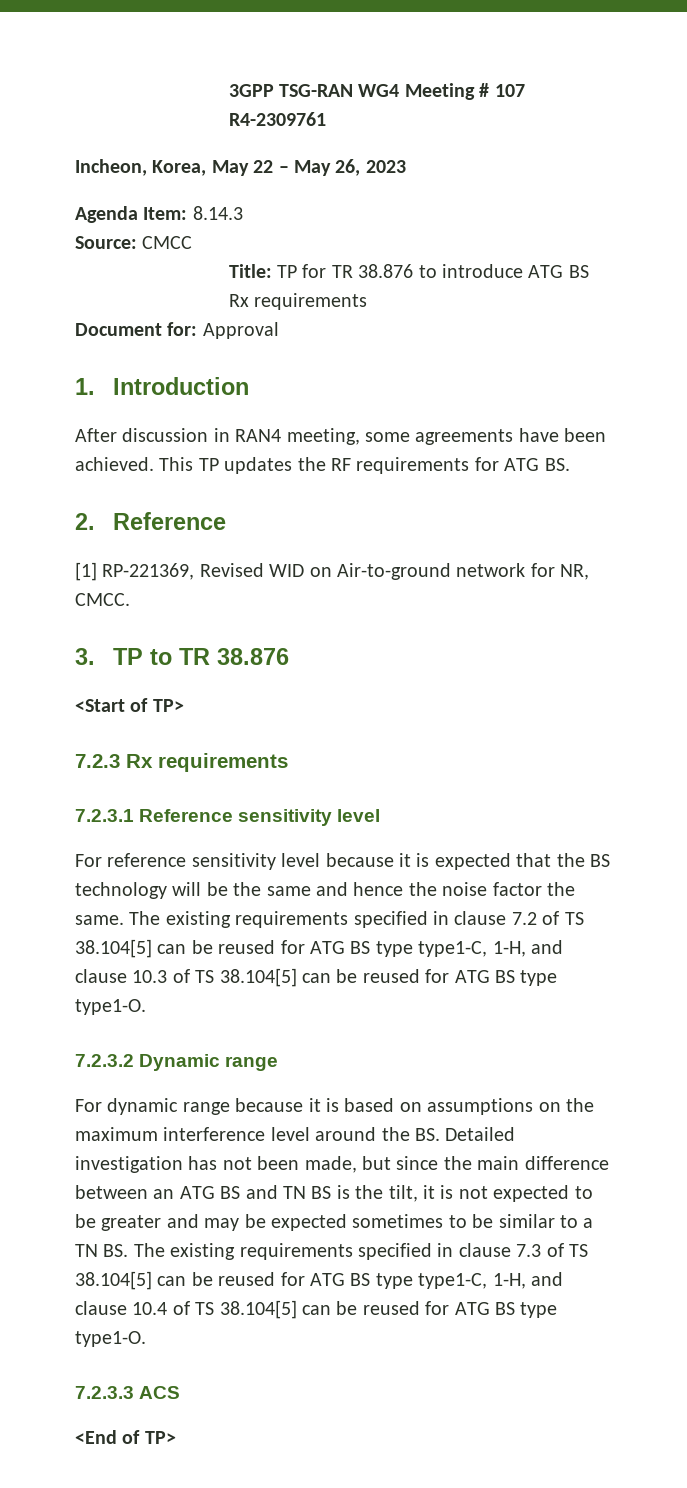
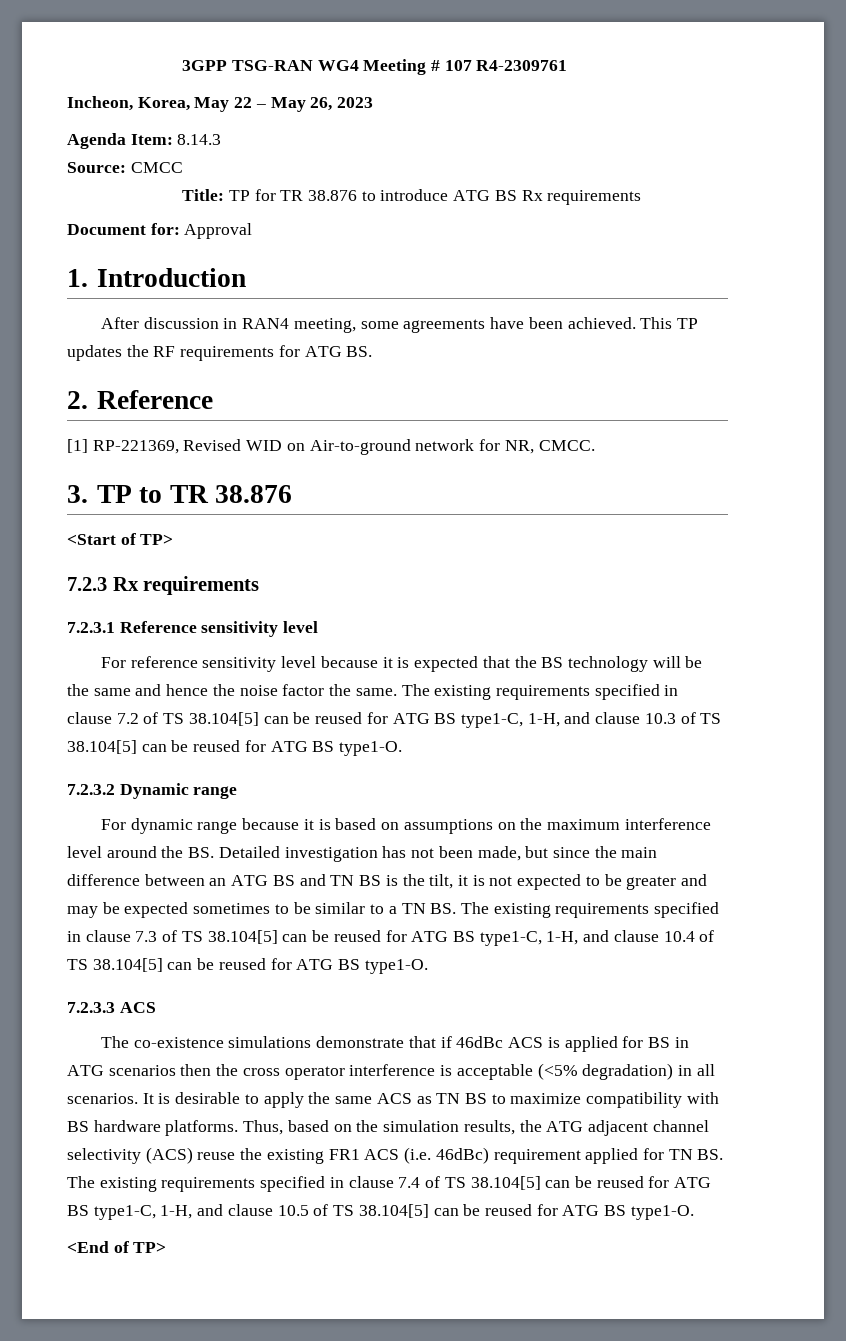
[375,941,413,957] type -> (457, 718) none
[520,970,558,986] type -> (335, 746) none
[375,1273,413,1289] type -> (475, 936) none
[520,1302,558,1318] type -> (361, 964) none
(181, 1392) none -> [101,1036,689,1052] [67,1063,715,1080] [67,1092,719,1108] [67,1120,709,1136] [67,1147,724,1164] [67,1176,712,1192] [67,1204,694,1220] // The co-existence simulations demonstrate that if 46dBc ACS is applied for BS in ATG scenarios then the cross operator interference is acceptable (<5% degradation) in all scenarios. It is desirable to apply the same ACS as TN BS to maximize compatibility with BS hardware platforms. Thus, based on the simulation results, the ATG adjacent channel selectivity (ACS) reuse the existing FR1 ACS (i.e. 46dBc) requirement applied for TN BS. The existing requirements specified in clause 7.4 of TS 38.104[5] can be reused for ATG BS type1-C, 1-H, and clause 10.5 of TS 38.104[5] can be reused for ATG BS type1-O.

